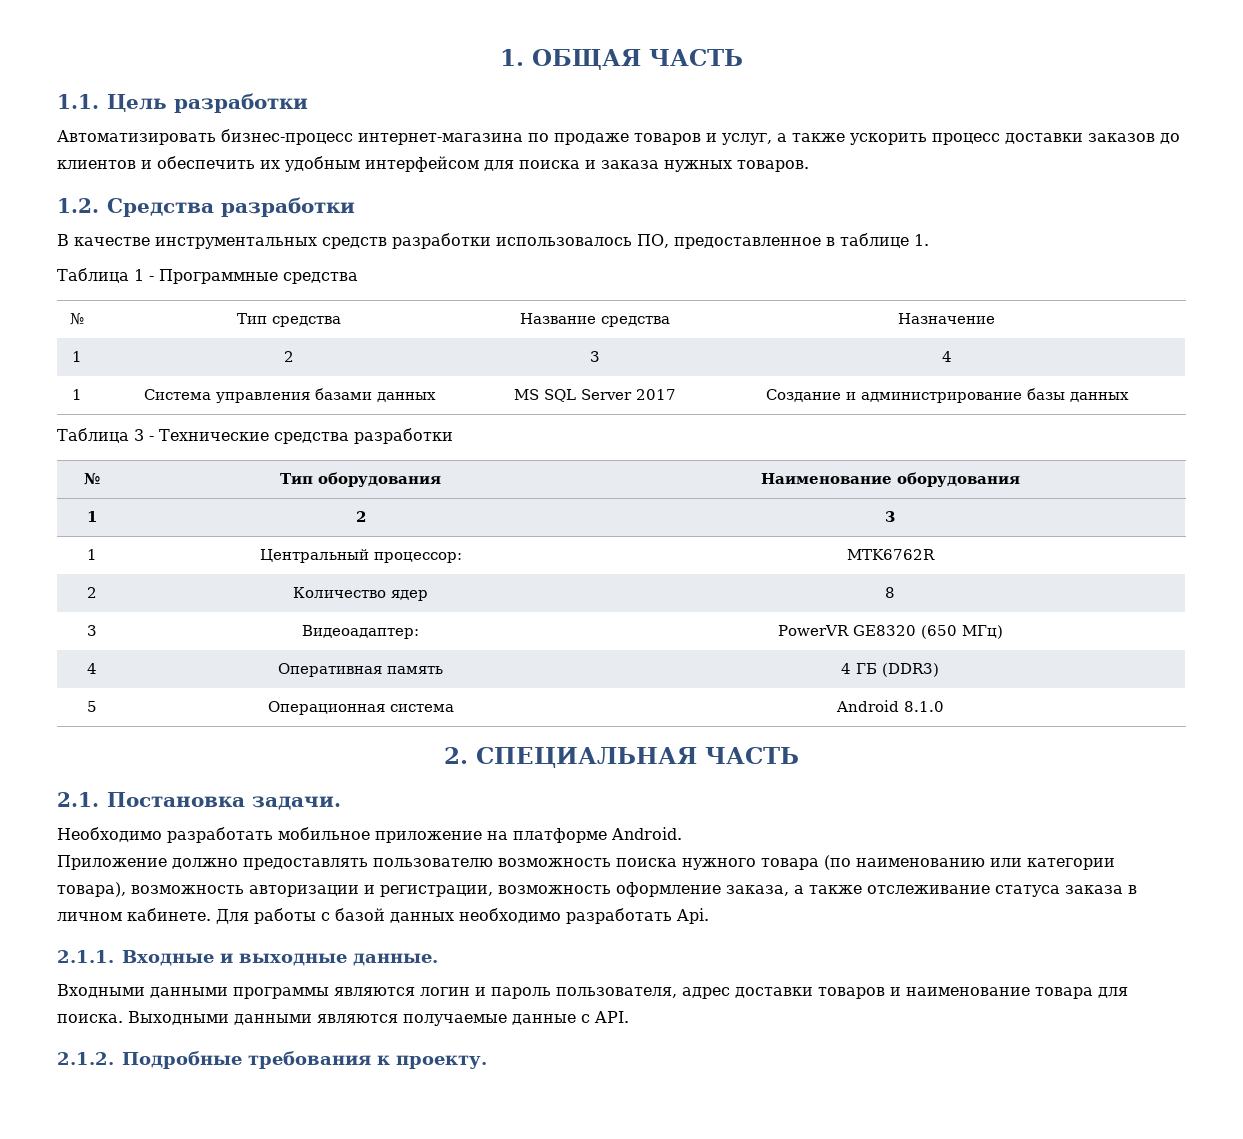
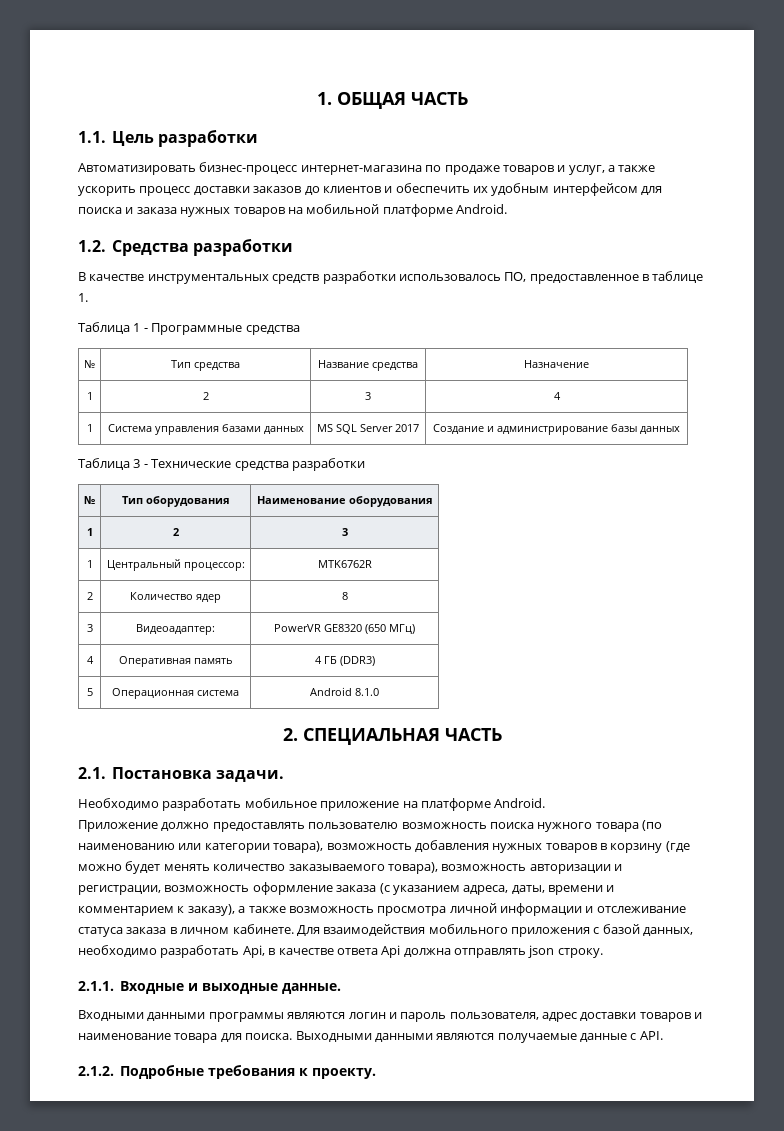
[737,160,809,172] товаров. -> [233,204,507,217] товаров на мобильной платформе Android.
(244, 889) none -> [414,840,690,853] [78,861,527,874] добавления нужных товаров в корзину (где можно будет менять количество заказываемого товара), возможность
[726,885,862,896] заказа, а также -> [336,883,615,895] [78,903,594,916] заказа (с указанием адреса, даты, времени и комментарием к заказу), а также возможность просмотра личной информации и
[254,908,316,924] работы -> [323,924,590,937] взаимодействия мобильного приложения
[390,912,454,923] данных -> [643,927,694,936] данных,
[676,908,709,924] Api. -> [242,945,603,958] Api, в качестве ответа Api должна отправлять json строку.

